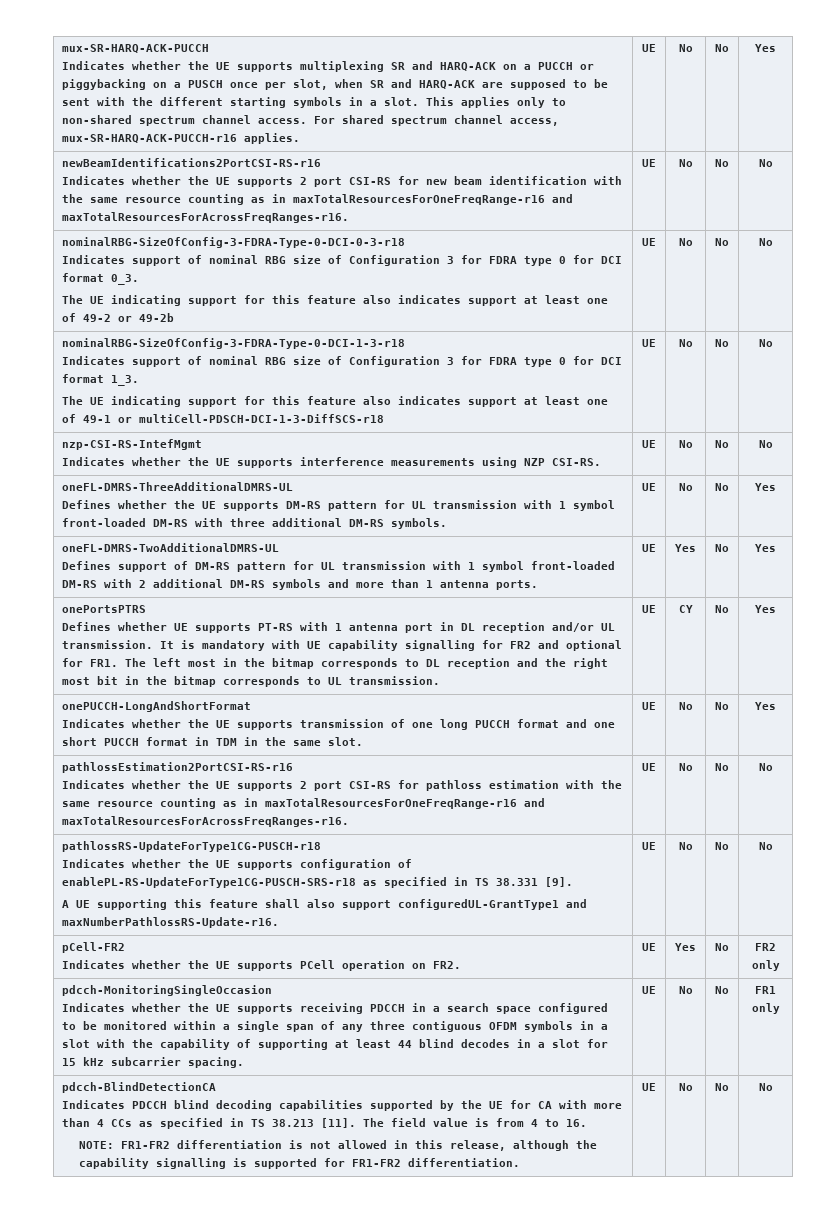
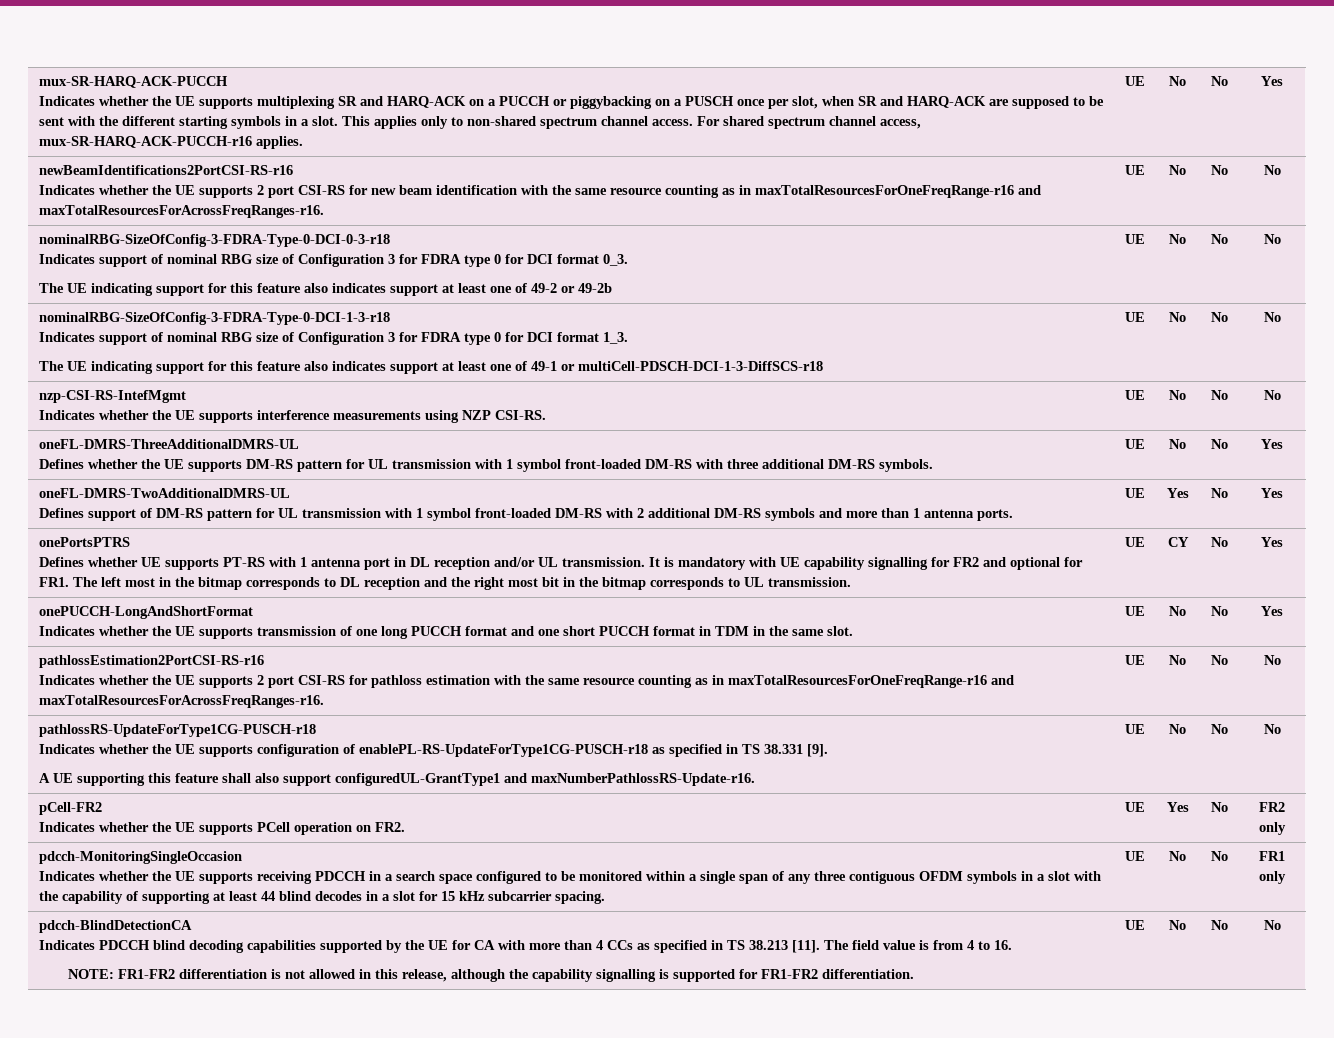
[62,877,357,888] enablePL-RS-UpdateForType1CG-PUSCH-SRS-r18 -> [358,744,648,757] enablePL-RS-UpdateForType1CG-PUSCH-r18

